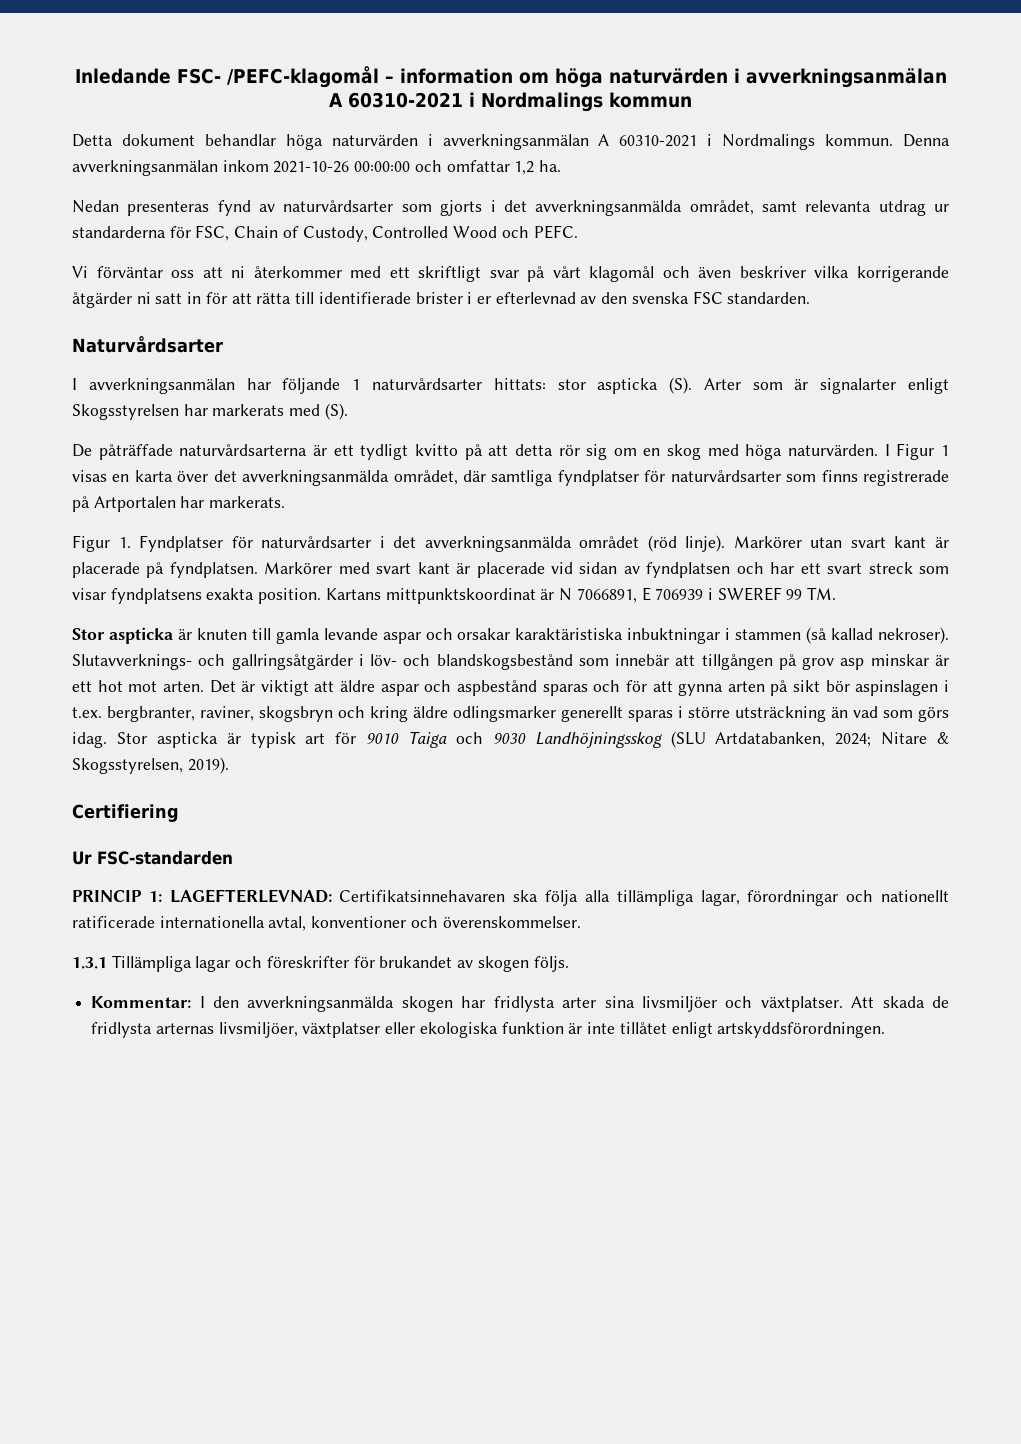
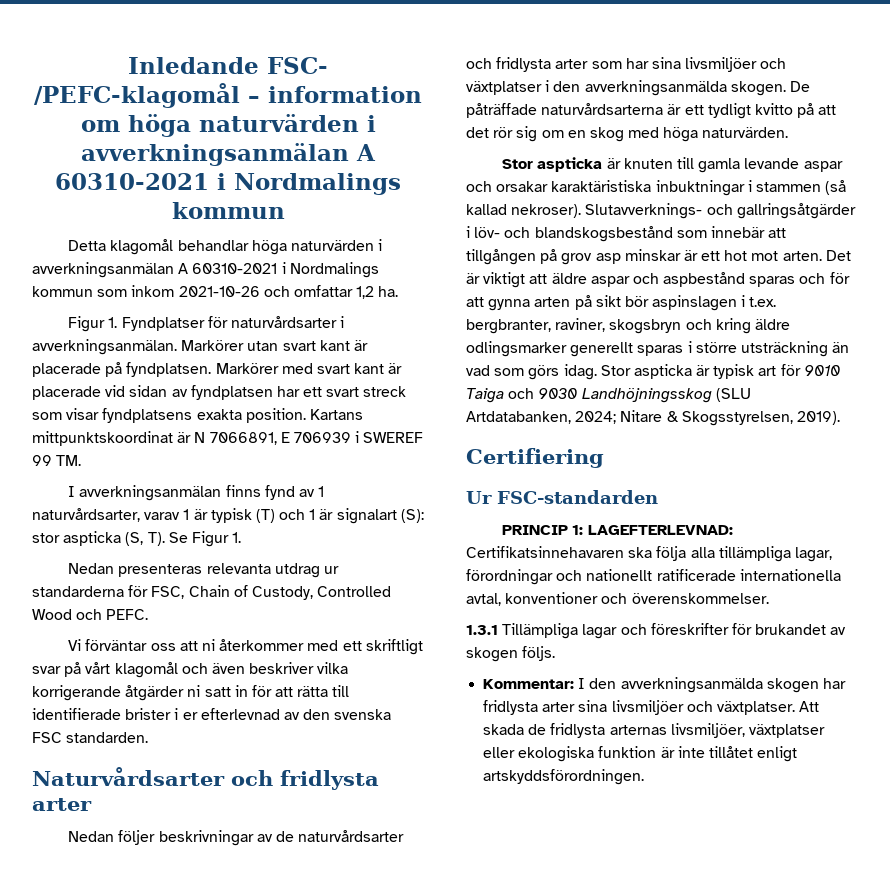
[121,134,195,146] dokument -> [110,239,174,255] klagomål
[825,134,950,147] [72,160,218,176] kommun. Denna avverkningsanmälan -> [32,286,128,297] kommun som
[354,161,411,172] 00:00:00 -> (260, 291) none
[72,200,797,216] Nedan presenteras fynd av naturvårdsarter som gjorts i det avverkningsanmälda området, samt -> [68,316,345,332] [32,339,368,355] [32,362,403,377] [32,385,407,400] [32,408,363,423] [32,431,424,446] [32,455,82,466] [68,485,325,501] [32,508,424,524] [32,531,242,547] [68,563,203,577] Figur 1. Fyndplatser för naturvårdsarter i avverkningsanmälan. Markörer utan svart kant är placerade på fyndplatsen. Markörer med svart kant är placerade vid sidan av fyndplatsen har ett svart streck som visar fyndplatsens exakta position. Kartans mittpunktskoordinat är N 7066891, E 706939 i SWEREF 99 TM. // I avverkningsanmälan finns fynd av 1 naturvårdsarter, varav 1 är typisk (T) och 1 är signalart (S): stor aspticka (S, T). Se Figur 1. // Nedan presenteras
[72,377,950,394] [72,403,348,420] // I avverkningsanmälan har följande 1 naturvårdsarter hittats: stor aspticka (S). Arter som är signalarter enligt Skogsstyrelsen har markerats med (S). // -> [231,770,379,790] [32,798,92,811] [68,830,405,846] [466,57,787,72] [466,80,786,96] och fridlysta arter // Nedan följer beskrivningar av de naturvårdsarter och fridlysta arter som har sina livsmiljöer och växtplatser i den avverkningsanmälda skogen.
[514,444,553,456] detta -> [466,127,489,138] det
[884,443,949,460] [72,470,950,486] [72,496,286,512] [72,535,949,552] [72,562,950,578] [72,587,837,604] I Figur 1 visas en karta över det avverkningsanmälda området, där samtliga fyndplatser för naturvårdsarter som finns registrerade på Artportalen har markerats. // Figur 1. Fyndplatser för naturvårdsarter i det avverkningsanmälda området (röd linje). Markörer utan svart kant är placerade på fyndplatsen. Markörer med svart kant är placerade vid sidan av fyndplatsen och har ett svart streck som visar fyndplatsens exakta position. Kartans mittpunktskoordinat är N 7066891, E 706939 i SWEREF 99 TM. -> (789, 132) none

